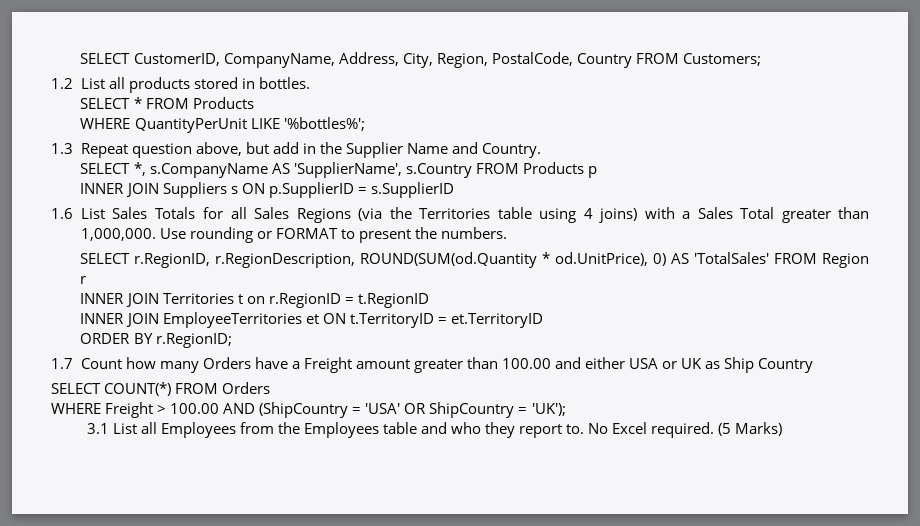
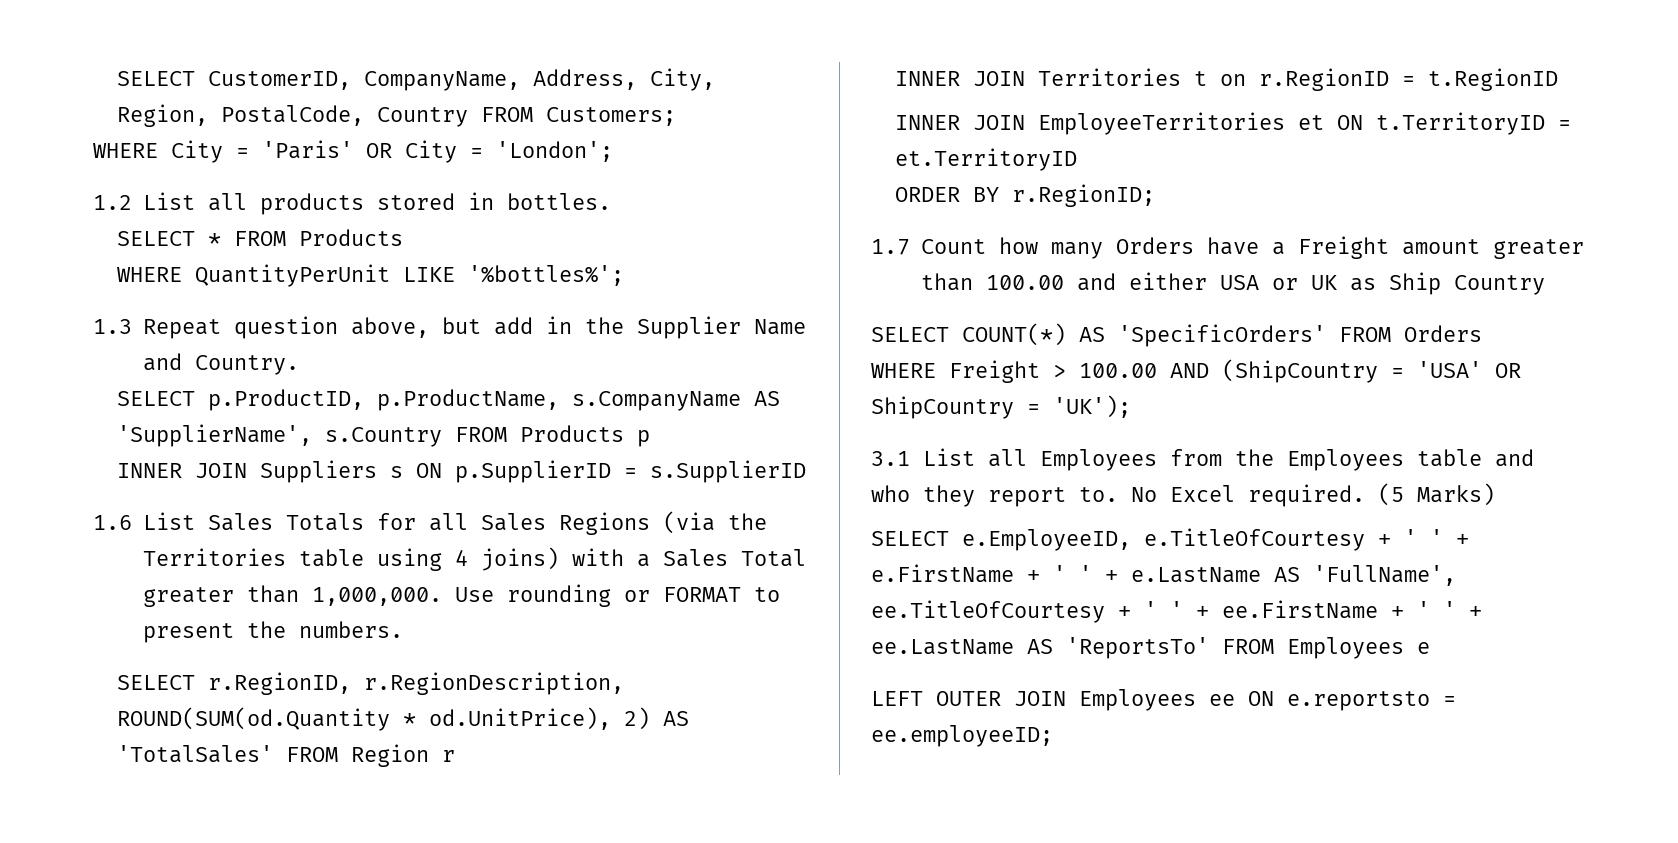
(761, 59) none -> [93,140,613,163] // WHERE City = 'Paris' OR City = 'London';
[133,162,146,176] *, -> [208,389,560,411] p.ProductID, p.ProductName,
[653,253,667,266] 0) -> [624,707,651,730] 2)
(172, 389) none -> [1079,324,1326,347] AS 'SpecificOrders'
(783, 429) none -> [871,528,1469,551] [871,564,1456,586] [871,600,1482,623] [871,637,1430,659] [871,689,1456,711] [871,725,1053,747] // SELECT e.EmployeeID, e.TitleOfCourtesy + ' ' + e.FirstName + ' ' + e.LastName AS 'FullName', ee.TitleOfCourtesy + ' ' + ee.FirstName + ' ' + ee.LastName AS 'ReportsTo' FROM Employees e // LEFT OUTER JOIN Employees ee ON e.reportsto = ee.employeeID;

